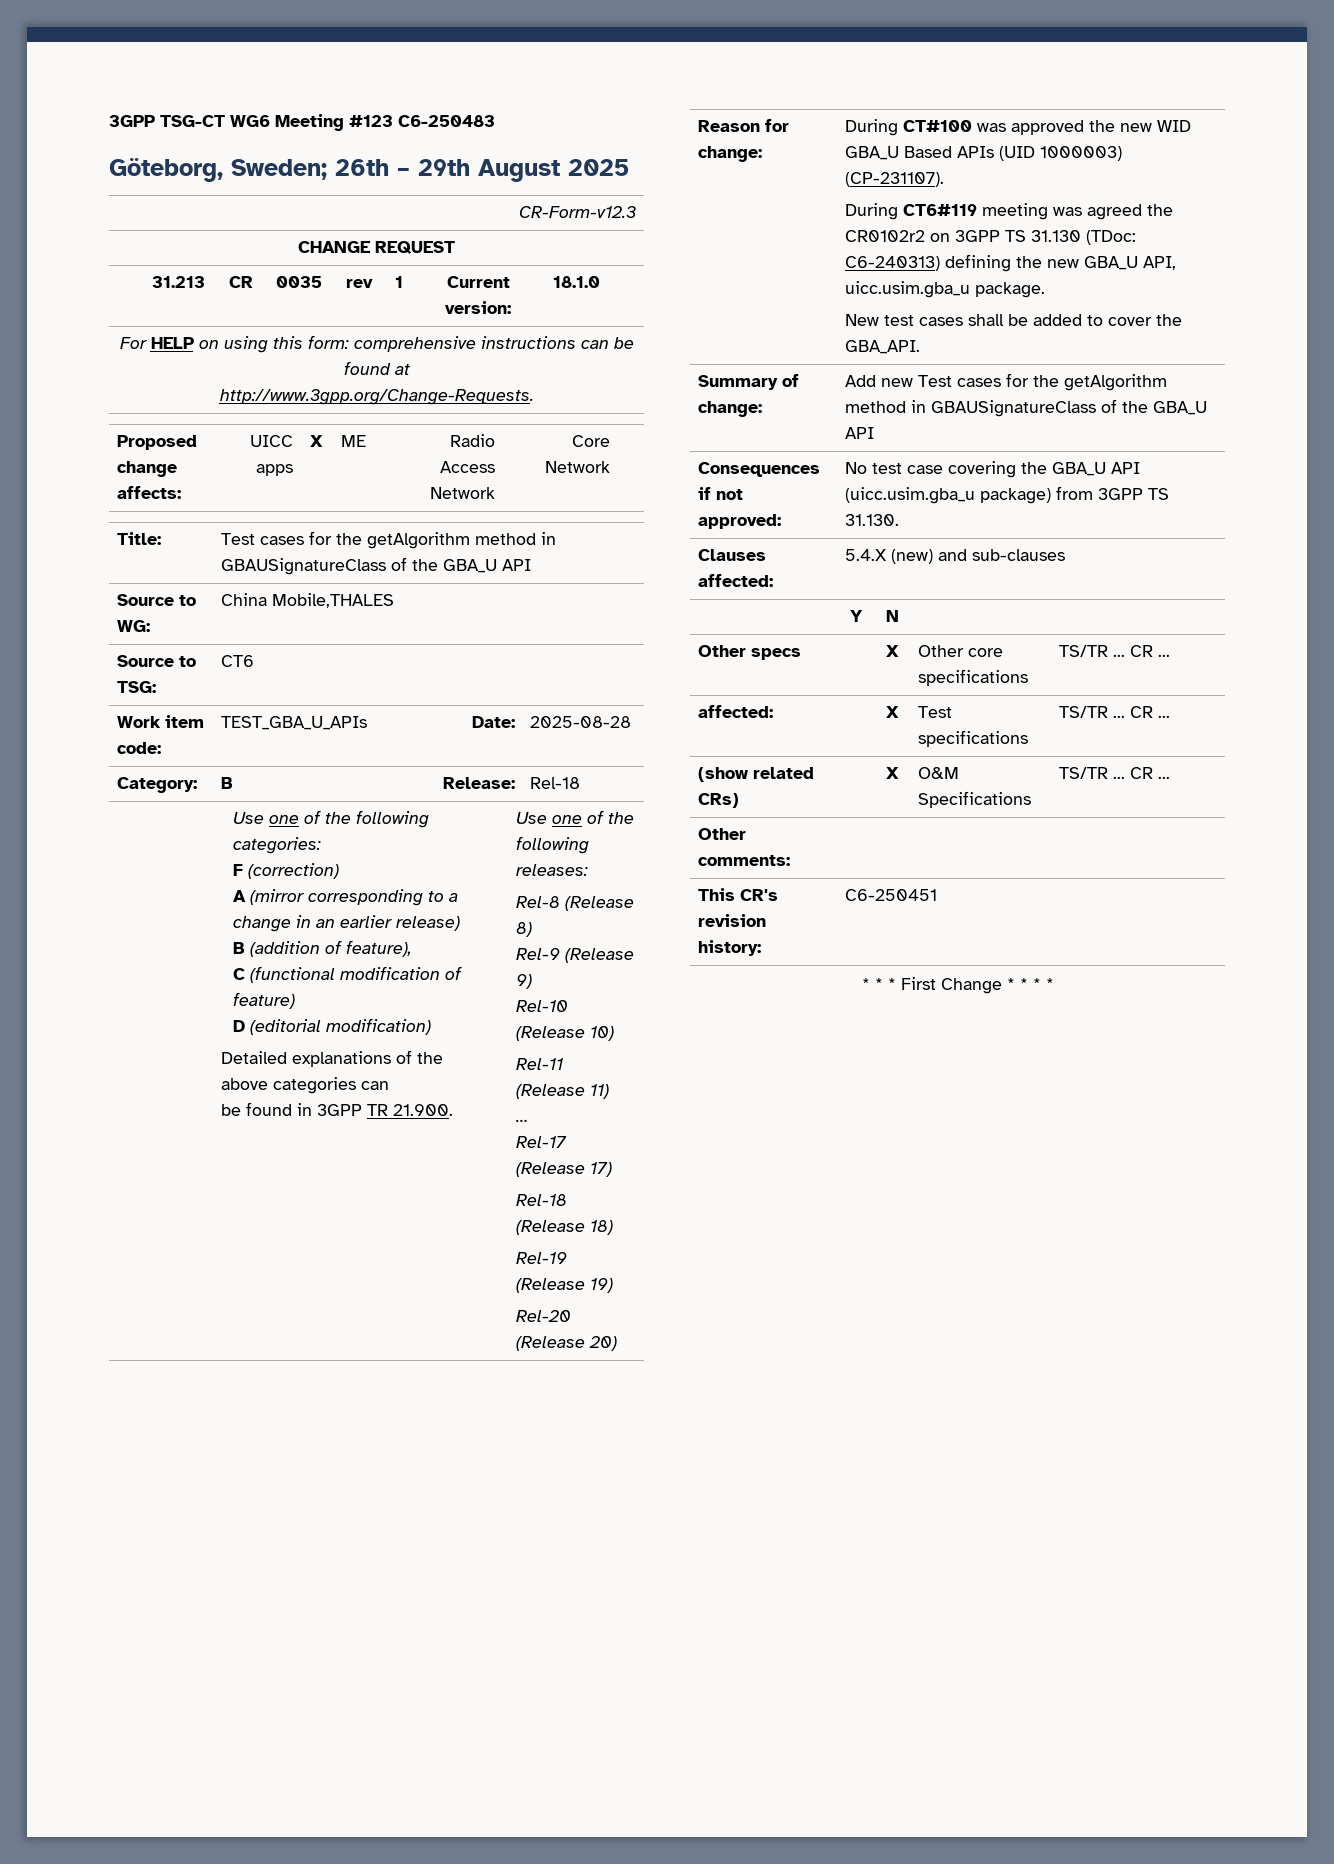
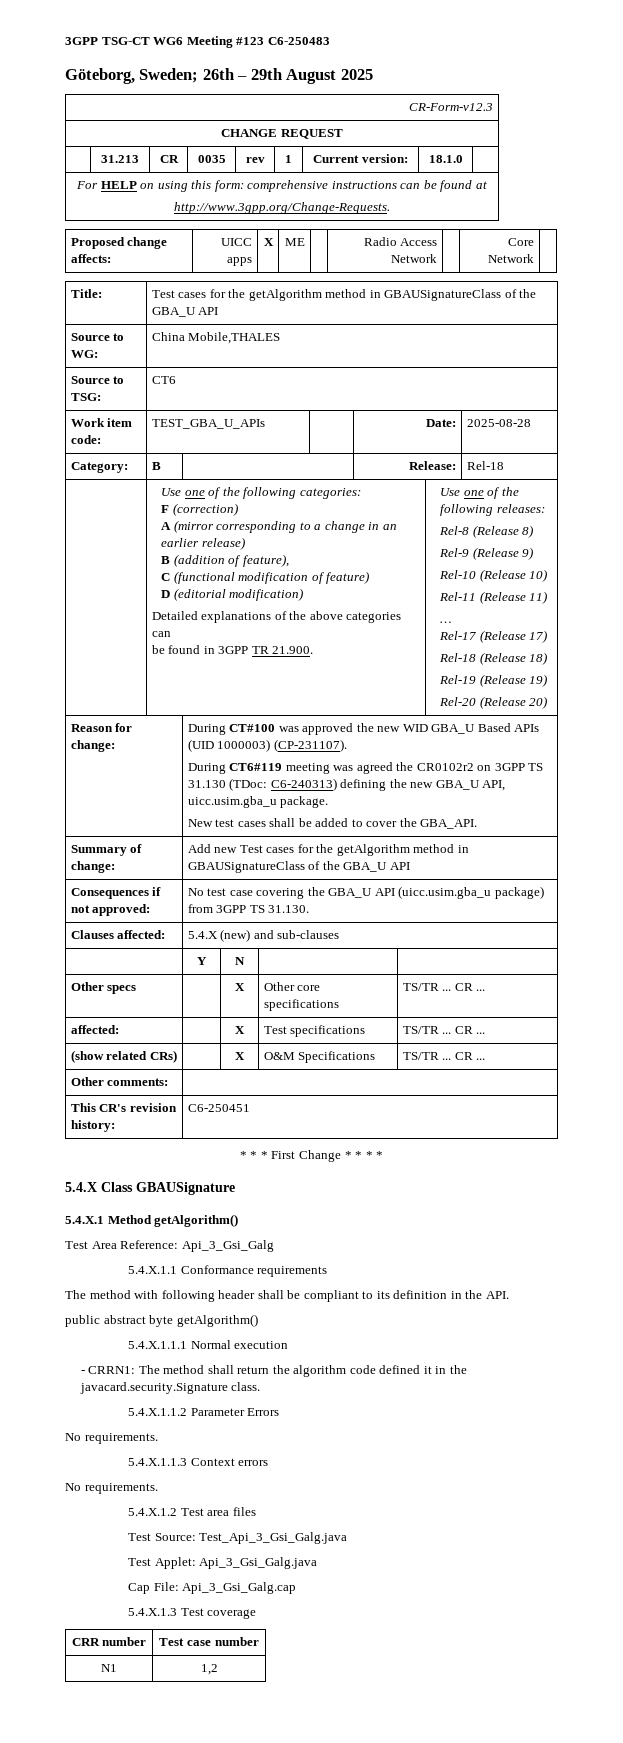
(1054, 984) none -> [65,1182,235,1195] [65,1214,239,1227] [65,1240,274,1252] [128,1265,328,1277] [65,1290,509,1302] [65,1314,258,1327] [128,1340,289,1349] [80,1365,467,1377] [79,1382,261,1394] [128,1408,280,1416] [65,1433,158,1444] [128,1458,269,1466] [65,1483,158,1494] [128,1507,256,1516] [128,1532,348,1544] [128,1557,318,1569] [128,1582,297,1594] [128,1608,257,1619] [71,1637,147,1646] [159,1637,259,1646] [101,1664,117,1672] [200,1664,218,1675] // 5.4.X Class GBAUSignature // 5.4.X.1 Method getAlgorithm() // Test Area Reference: Api_3_Gsi_Galg // 5.4.X.1.1 Conformance requirements // The method with following header shall be compliant to its definition in the API. // public abstract byte getAlgorithm() // 5.4.X.1.1.1 Normal execution // - CRRN1: The method shall return the algorithm code defined it in the javacard.security.Signature class. // 5.4.X.1.1.2 Parameter Errors // No requirements. // 5.4.X.1.1.3 Context errors // No requirements. // 5.4.X.1.2 Test area files // Test Source: Test_Api_3_Gsi_Galg.java // Test Applet: Api_3_Gsi_Galg.java // Cap File: Api_3_Gsi_Galg.cap // 5.4.X.1.3 Test coverage // CRR number | Test case number // N1 | 1,2

